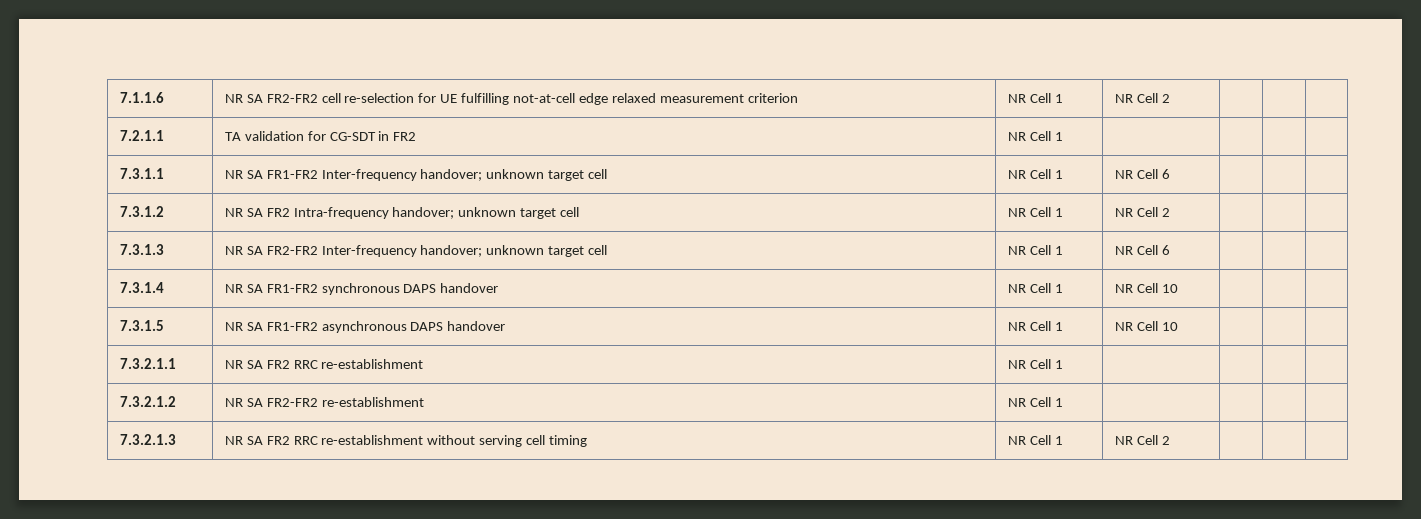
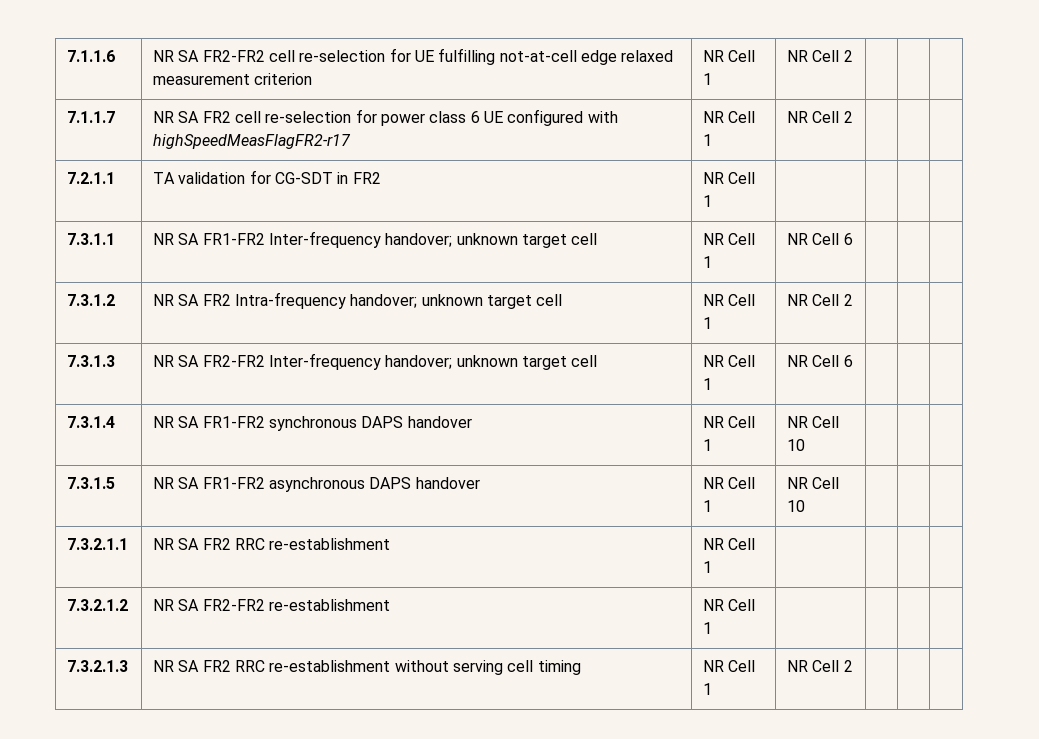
(1170, 98) none -> [67,111,116,123] [153,109,618,126] [153,134,352,149] [703,111,756,123] [703,134,713,146] [787,111,853,123] // 7.1.1.7 | NR SA FR2 cell re-selection for power class 6 UE configured with highSpeedMeasFlagFR2-r17 | NR Cell 1 | NR Cell 2 | | |

